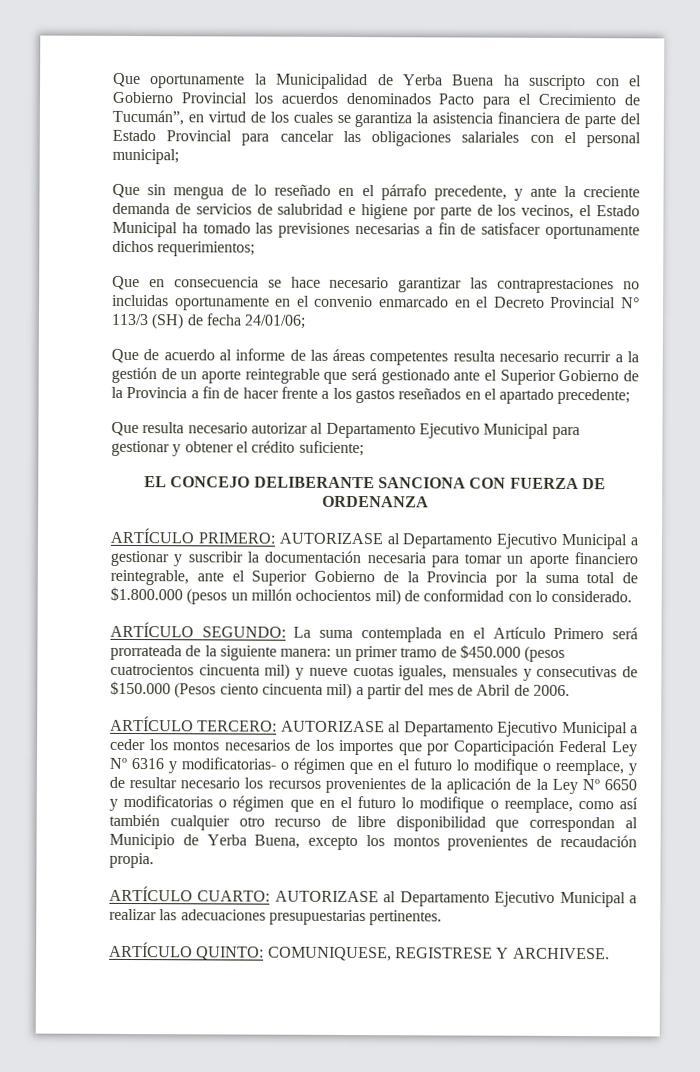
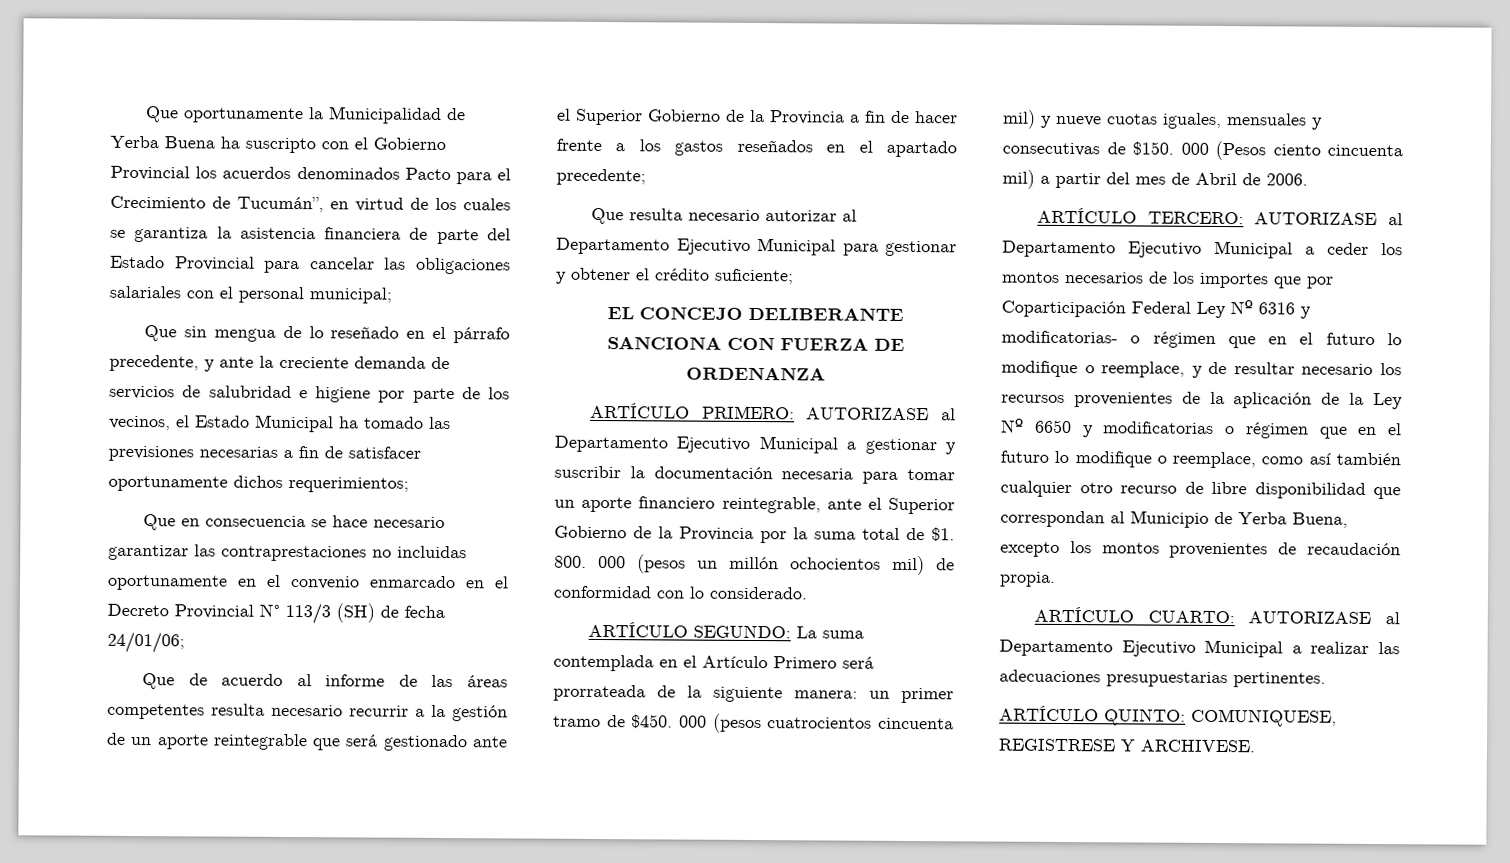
[110,586,183,602] $1.800.000 -> [931,527,955,542] [554,555,626,569] $1. 800. 000
[459,644,521,659] $450.000 -> [631,714,707,729] $450. 000
[110,680,171,696] $150.000 -> [1132,141,1209,156] $150. 000

